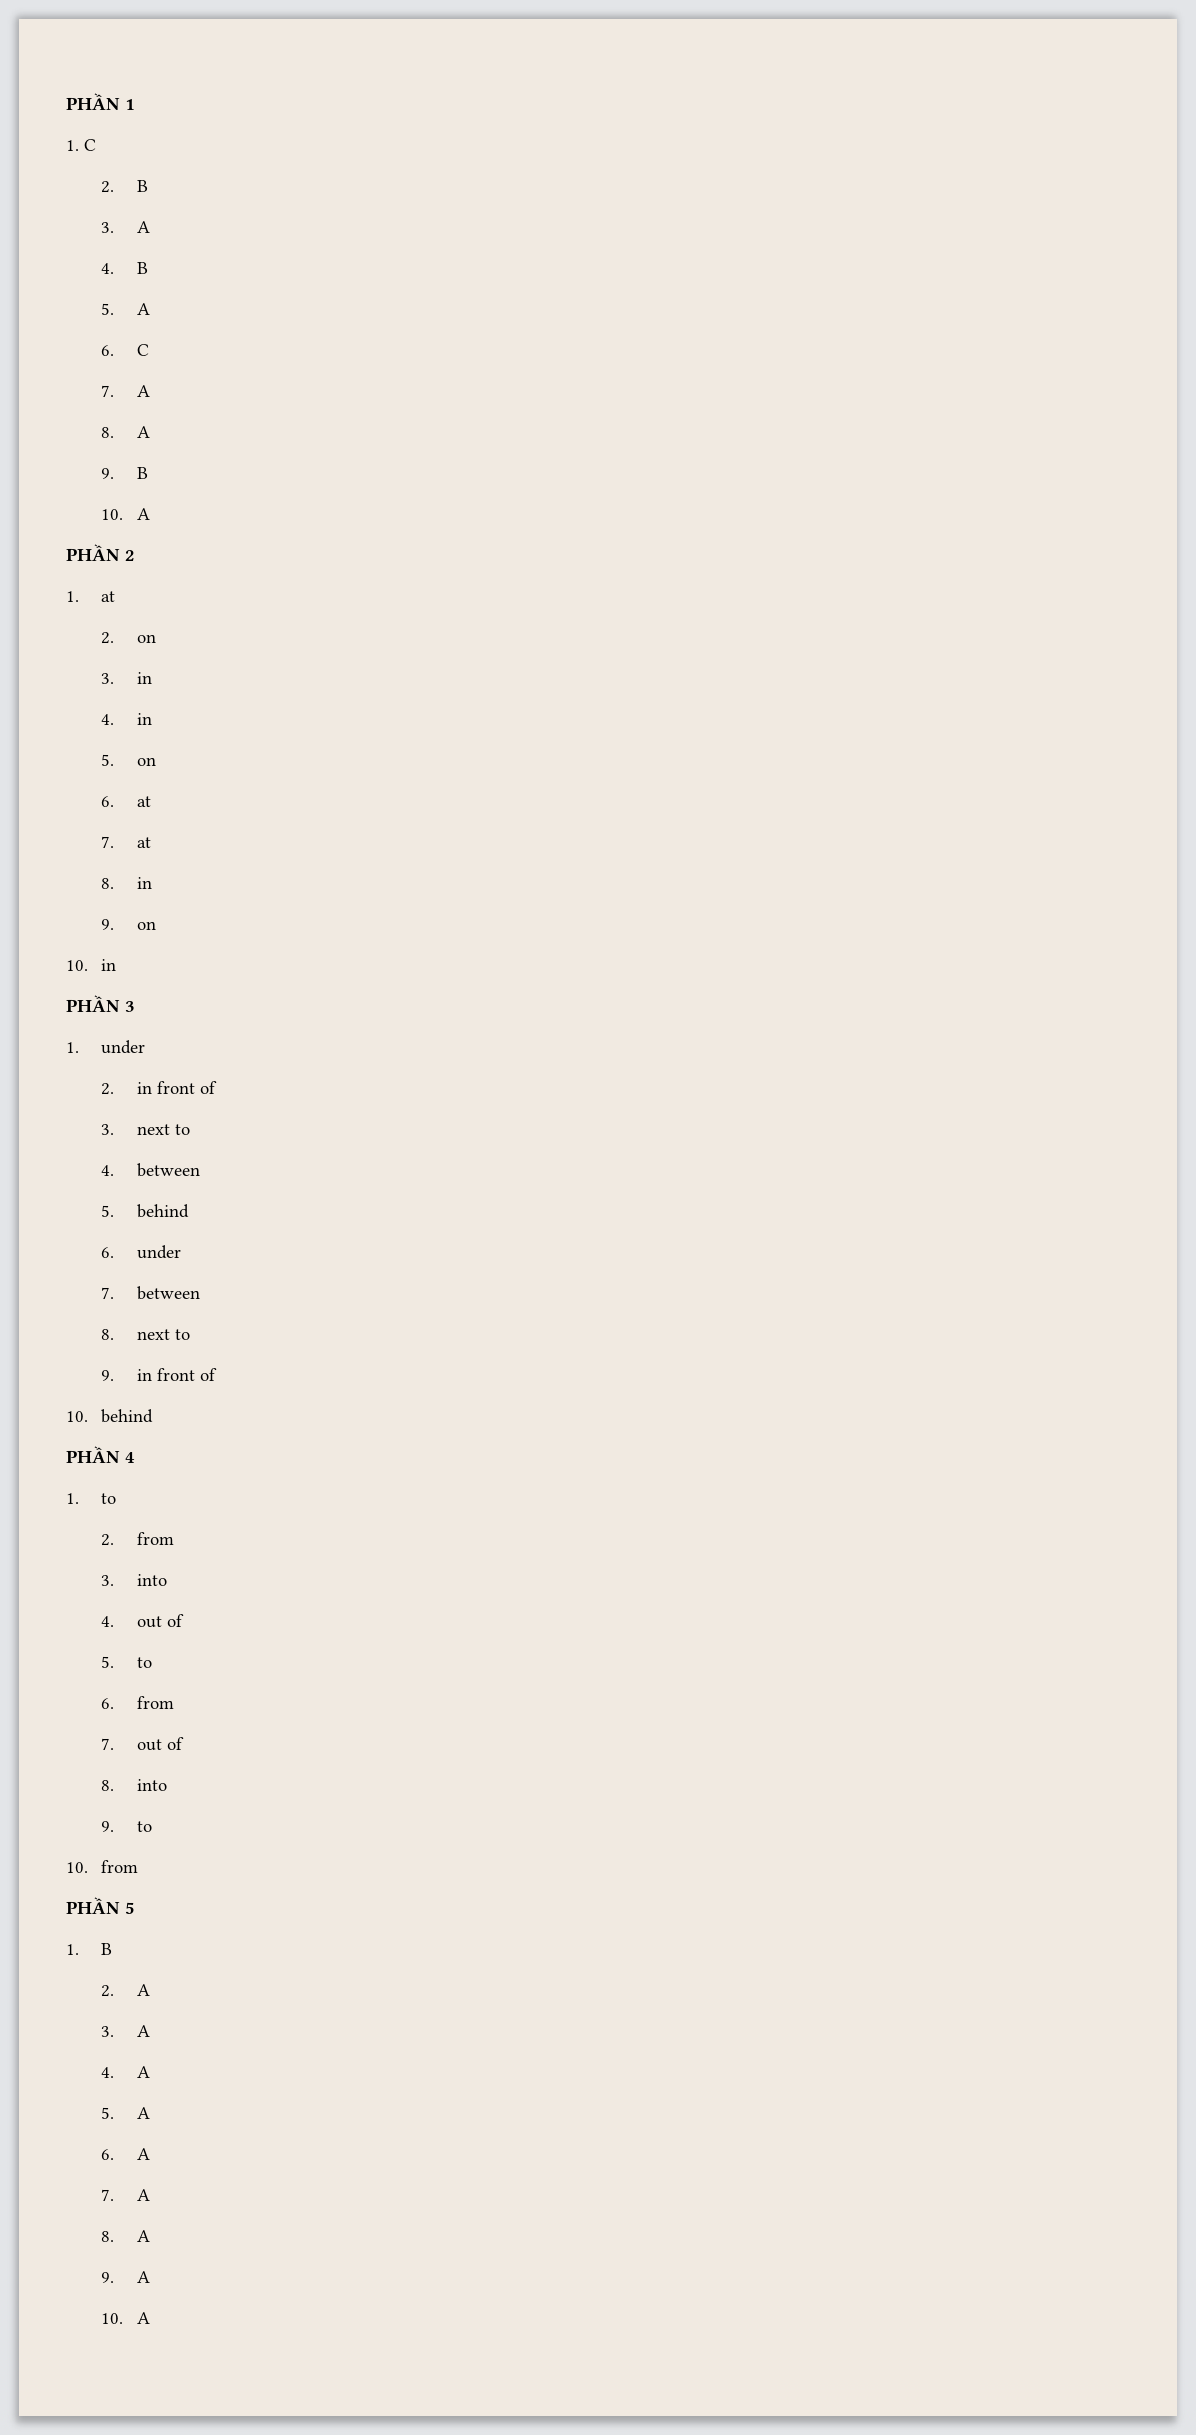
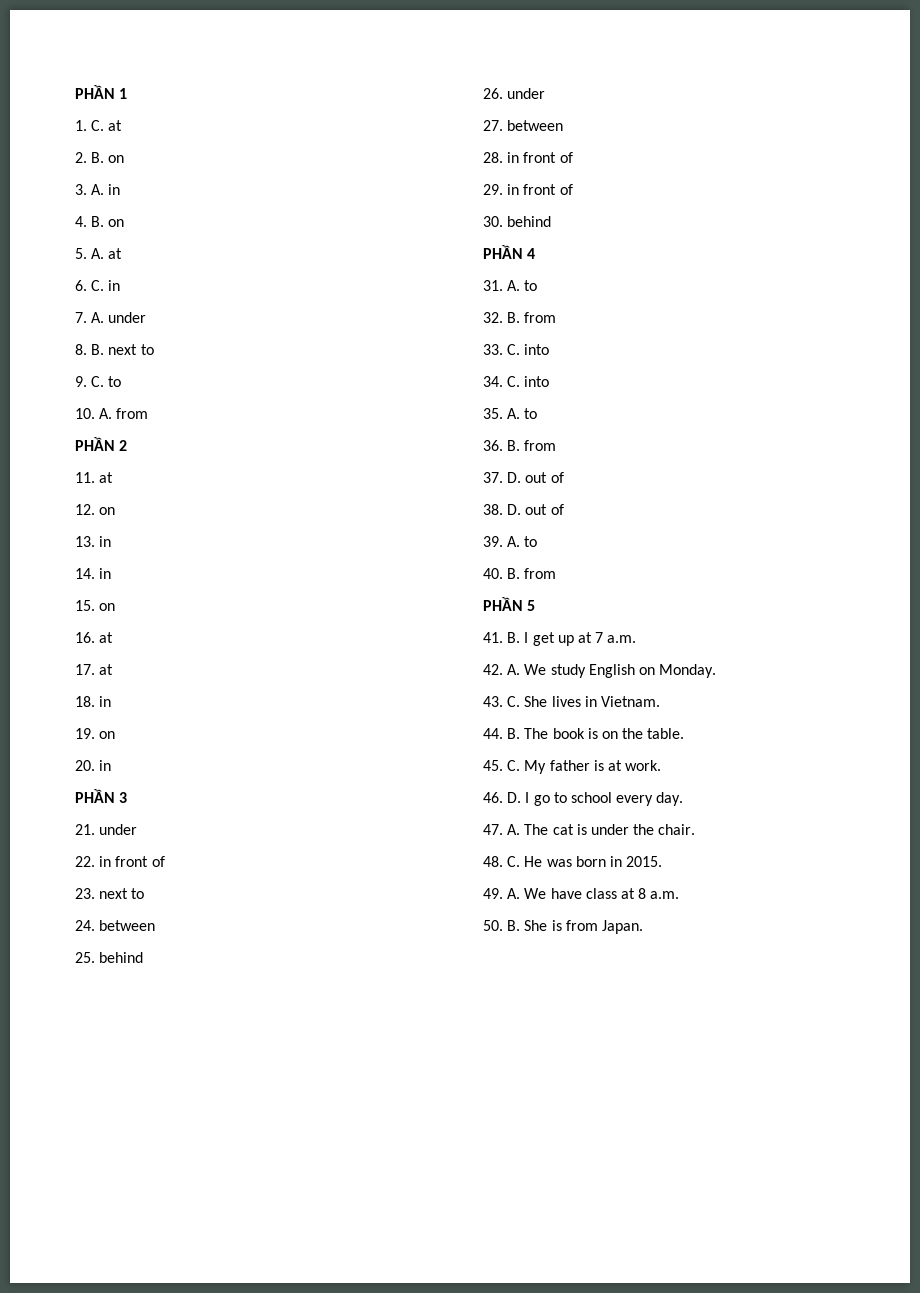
[84,139,96,151] [101,180,148,193] [101,221,150,233] [101,262,148,274] [101,303,150,315] [101,344,149,356] [101,385,150,397] [101,426,150,438] [101,467,148,479] [101,508,150,520] C // 2. B // 3. A // 4. B // 5. A // 6. C // 7. A // 8. A // 9. B // 10. A -> [91,120,123,131] [75,152,125,163] [75,184,121,195] [75,216,125,227] [75,248,123,259] [75,280,121,291] [75,312,147,323] [75,344,154,355] [75,376,122,387] [75,408,149,419] C. at // 2. B. on // 3. A. in // 4. B. on // 5. A. at // 6. C. in // 7. A. under // 8. B. next to // 9. C. to // 10. A. from
[66,591,116,602] [101,632,156,644] [101,672,152,684] [101,713,152,725] [101,754,156,766] [101,796,151,807] [101,836,151,848] [101,877,152,889] [101,919,156,930] [66,960,88,971] 1. at // 2. on // 3. in // 4. in // 5. on // 6. at // 7. at // 8. in // 9. on // 10. -> [75,472,114,483] [75,504,116,515] [75,536,112,547] [75,568,112,579] [75,600,116,611] [75,632,114,643] [75,664,114,675] [75,696,112,707] [75,728,116,739] [75,760,95,771] 11. at // 12. on // 13. in // 14. in // 15. on // 16. at // 17. at // 18. in // 19. on // 20.
[66,1040,146,1054] [101,1081,217,1095] [101,1124,190,1135] [101,1163,200,1177] [101,1204,189,1218] [101,1245,181,1259] [101,1286,200,1300] [101,1329,190,1340] [101,1368,217,1381] [66,1411,88,1422] 1. under // 2. in front of // 3. next to // 4. between // 5. behind // 6. under // 7. between // 8. next to // 9. in front of // 10. -> [75,824,138,835] [75,856,165,867] [75,888,145,899] [75,920,156,931] [75,952,144,963] [483,88,546,99] [483,120,564,131] [483,152,573,163] [483,184,573,195] [483,216,503,227] 21. under // 22. in front of // 23. next to // 24. between // 25. behind // 26. under // 27. between // 28. in front of // 29. in front of // 30.
[66,1493,117,1504] [101,1532,174,1546] [101,1574,167,1586] [101,1614,184,1628] [101,1656,152,1668] [101,1696,174,1709] [101,1737,184,1751] [101,1779,167,1791] [101,1821,152,1832] [66,1862,88,1873] 1. to // 2. from // 3. into // 4. out of // 5. to // 6. from // 7. out of // 8. into // 9. to // 10. -> [483,280,538,291] [483,312,557,323] [483,344,550,355] [483,376,550,387] [483,408,538,419] [483,440,557,451] [483,472,564,483] [483,504,564,515] [483,536,538,547] [483,568,521,579] 31. A. to // 32. B. from // 33. C. into // 34. C. into // 35. A. to // 36. B. from // 37. D. out of // 38. D. out of // 39. A. to // 40. B.
[66,1943,113,1955] [101,1984,150,1997] [101,2025,150,2037] [101,2066,150,2078] [101,2107,150,2119] [101,2148,150,2160] [101,2189,150,2201] [101,2230,150,2242] [101,2271,150,2283] [101,2312,150,2324] 1. B // 2. A // 3. A // 4. A // 5. A // 6. A // 7. A // 8. A // 9. A // 10. A -> [483,632,637,646] [483,664,717,678] [483,696,660,707] [483,728,685,739] [483,760,662,774] [483,792,684,806] [483,824,696,835] [483,856,663,867] [483,888,680,899] [483,920,643,934] 41. B. I get up at 7 a.m. // 42. A. We study English on Monday. // 43. C. She lives in Vietnam. // 44. B. The book is on the table. // 45. C. My father is at work. // 46. D. I go to school every day. // 47. A. The cat is under the chair. // 48. C. He was born in 2015. // 49. A. We have class at 8 a.m. // 50. B. She is from Japan.

